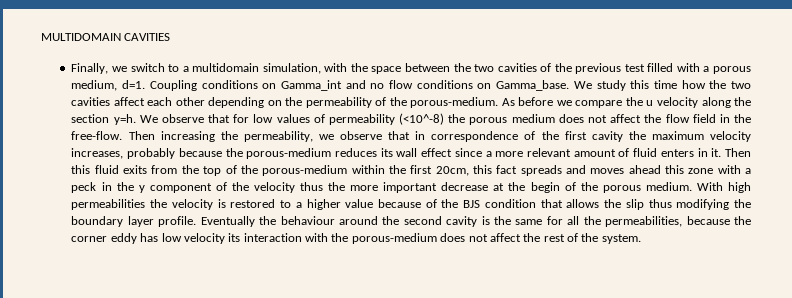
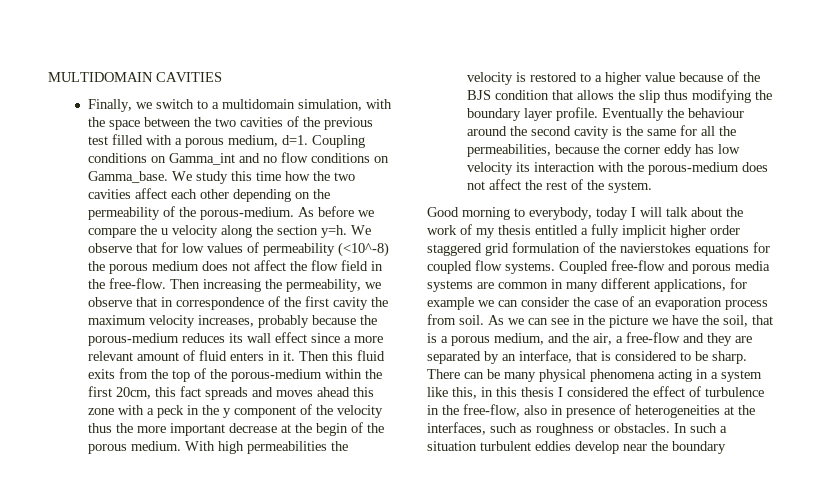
(641, 239) none -> [427,207,743,220] [427,224,740,238] [427,242,770,256] [427,260,770,274] [427,278,747,292] [427,296,768,310] [427,314,773,328] [427,332,752,346] [427,350,747,364] [427,369,762,382] [427,386,764,399] [427,404,755,418] [427,422,727,436] [427,441,726,454] // Good morning to everybody, today I will talk about the work of my thesis entitled a fully implicit higher order staggered grid formulation of the navierstokes equations for coupled flow systems. Coupled free-flow and porous media systems are common in many different applications, for example we can consider the case of an evaporation process from soil. As we can see in the picture we have the soil, that is a porous medium, and the air, a free-flow and they are separated by an interface, that is considered to be sharp. There can be many physical phenomena acting in a system like this, in this thesis I considered the effect of turbulence in the free-flow, also in presence of heterogeneities at the interfaces, such as roughness or obstacles. In such a situation turbulent eddies develop near the boundary

